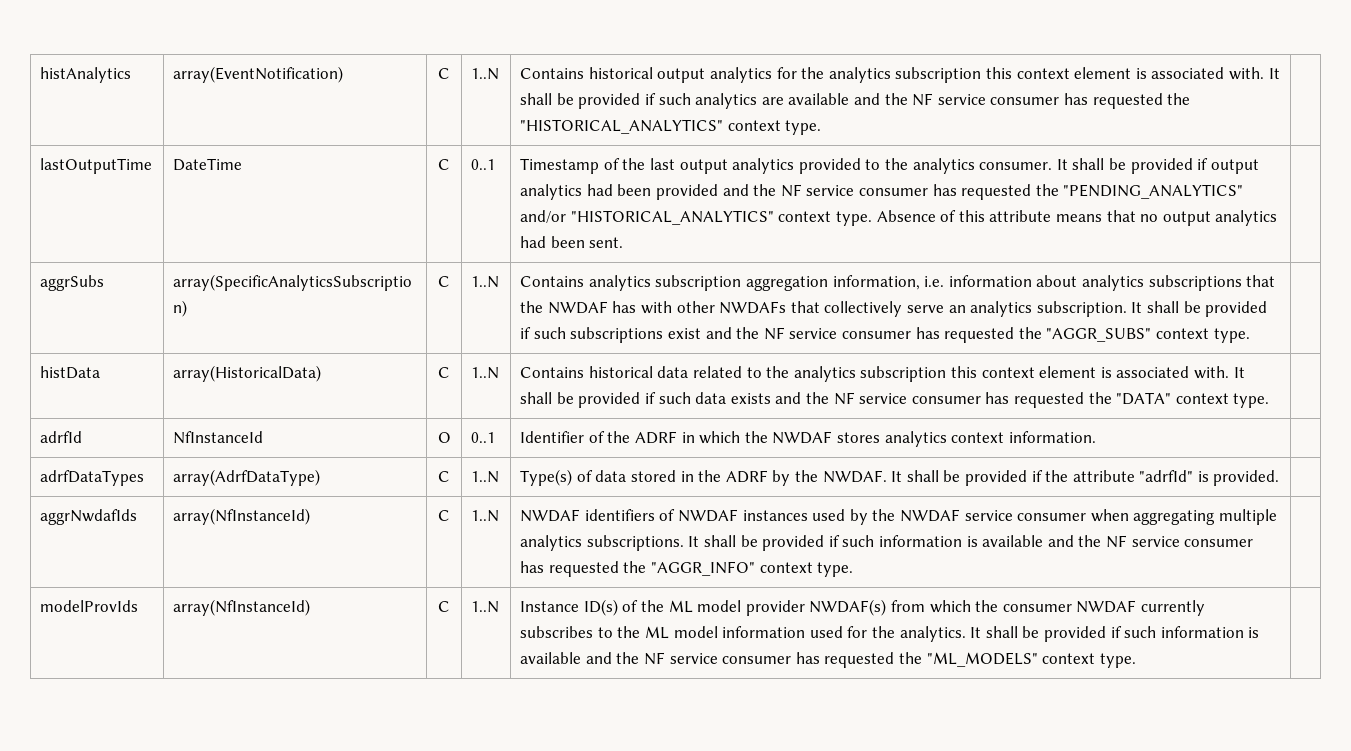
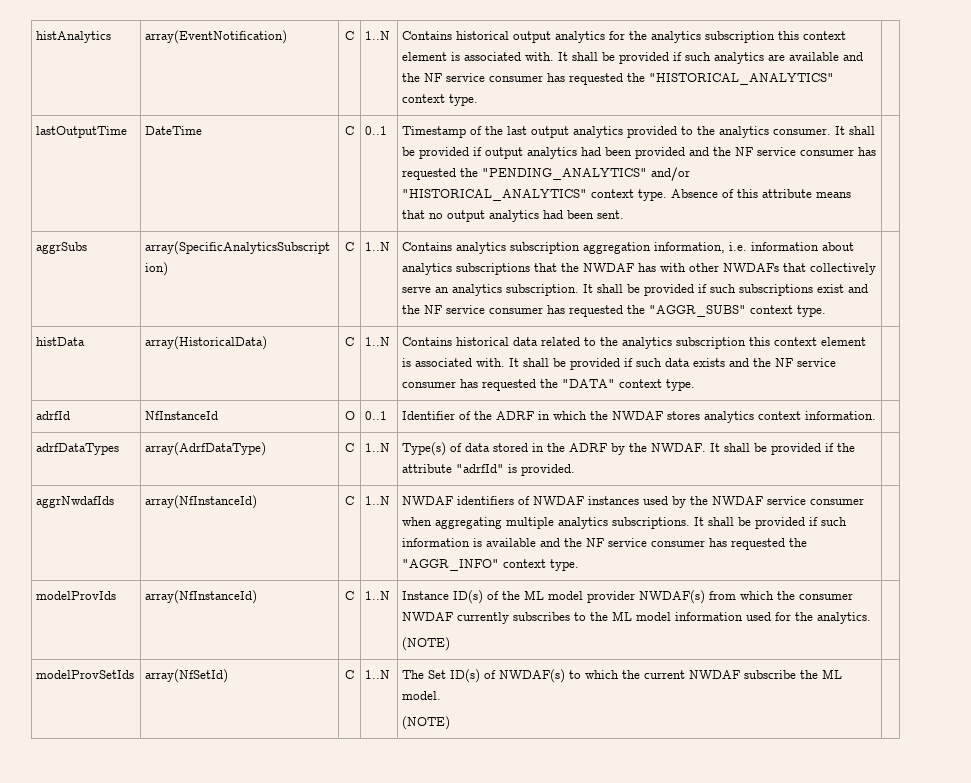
[970,626,1260,642] [520,652,1136,668] It shall be provided if such information is available and the NF service consumer has requested the "ML_MODELS" context type. -> [402,637,451,651] [36,670,135,679] [145,669,229,683] [345,670,354,679] [365,670,391,679] [402,669,843,683] [402,691,442,700] [402,716,451,730] // (NOTE) | // modelProvSetIds | array(NfSetId) | C | 1..N | The Set ID(s) of NWDAF(s) to which the current NWDAF subscribe the ML model. // (NOTE)

